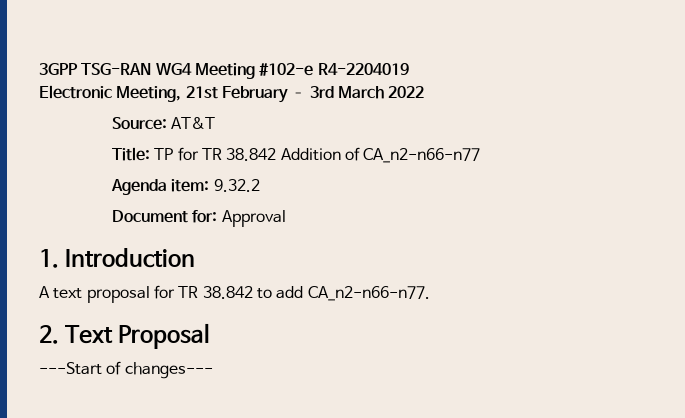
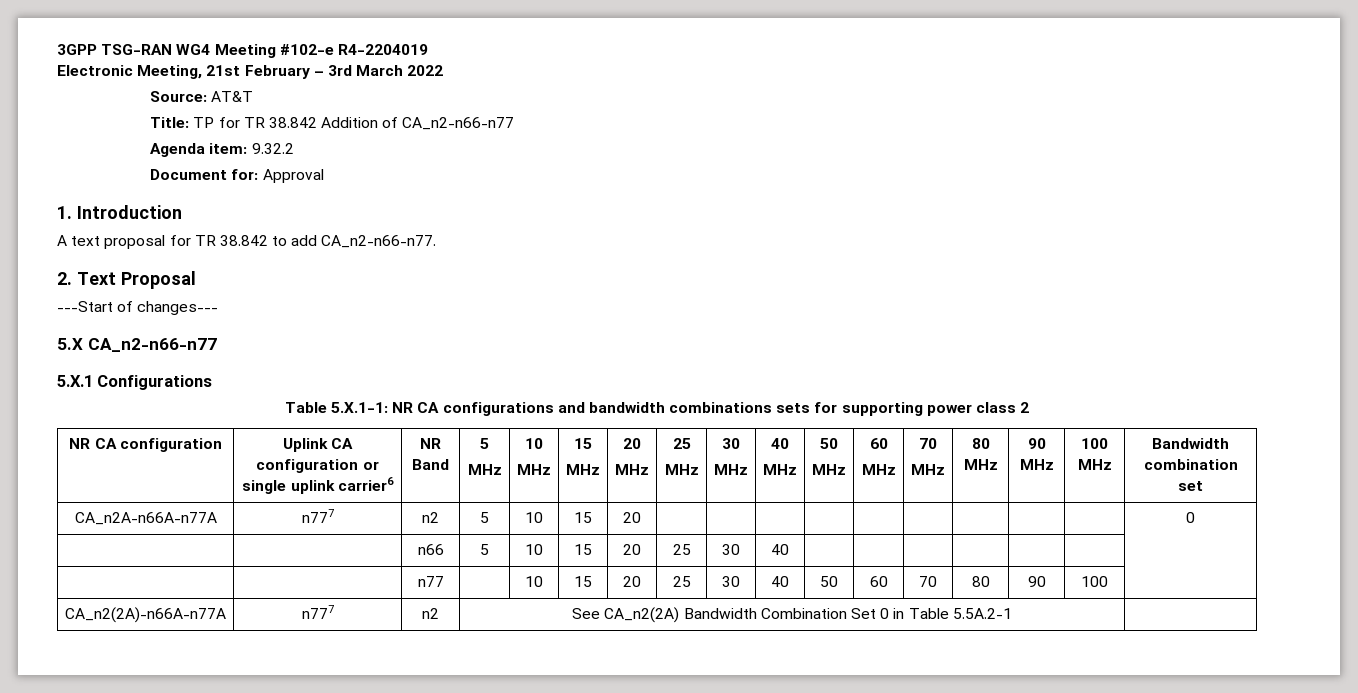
(213, 370) none -> [57,338,217,352] [57,375,213,390] [284,402,1030,416] [69,438,222,452] [282,438,354,452] [256,459,379,473] [242,477,394,494] [420,438,441,449] [412,459,449,470] [480,438,489,449] [467,464,502,475] [525,438,543,449] [517,464,551,475] [574,438,592,449] [566,464,600,475] [622,438,641,449] [614,464,649,475] [672,438,691,449] [664,464,699,475] [721,438,740,449] [713,464,748,475] [770,438,789,449] [762,464,797,475] [819,438,838,449] [811,464,846,475] [869,438,888,449] [861,464,896,475] [918,438,937,449] [910,464,945,475] [971,438,990,449] [963,459,998,470] [1027,438,1046,449] [1019,459,1054,470] [1081,438,1108,449] [1077,459,1112,470] [1152,438,1229,449] [1143,459,1238,470] [1178,481,1203,491] [74,512,217,525] [301,509,334,523] [422,512,439,523] [480,512,489,523] [525,512,543,523] [574,512,592,523] [622,512,641,523] [1186,512,1195,523] [417,544,444,555] [480,544,489,555] [525,544,543,555] [574,544,592,555] [622,544,641,555] [672,544,691,555] [721,544,740,555] [770,544,789,555] [417,576,444,587] [525,576,543,587] [574,576,592,587] [622,576,641,587] [672,576,691,587] [721,576,740,587] [770,576,789,587] [819,576,838,587] [869,576,888,587] [918,576,937,587] [971,576,990,587] [1027,576,1046,587] [1081,576,1108,587] [65,607,226,623] [301,605,334,619] [422,608,439,619] [572,607,1012,623] // 5.X CA_n2-n66-n77 // 5.X.1 Configurations // Table 5.X.1-1: NR CA configurations and bandwidth combinations sets for supporting power class 2 // NR CA configuration | Uplink CA configuration or single uplink carrier6 | NR Band | 5 // MHz | 10 // MHz | 15 // MHz | 20 // MHz | 25 // MHz | 30 // MHz | 40 // MHz | 50 // MHz | 60 // MHz | 70 // MHz | 80 MHz | 90 MHz | 100 MHz | Bandwidth combination set // CA_n2A-n66A-n77A | n777 | n2 | 5 | 10 | 15 | 20 | | | | | | | | | | 0 // | | n66 | 5 | 10 | 15 | 20 | 25 | 30 | 40 | | | | | | | // | | n77 | | 10 | 15 | 20 | 25 | 30 | 40 | 50 | 60 | 70 | 80 | 90 | 100 | // CA_n2(2A)-n66A-n77A | n777 | n2 | See CA_n2(2A) Bandwidth Combination Set 0 in Table 5.5A.2-1 |

